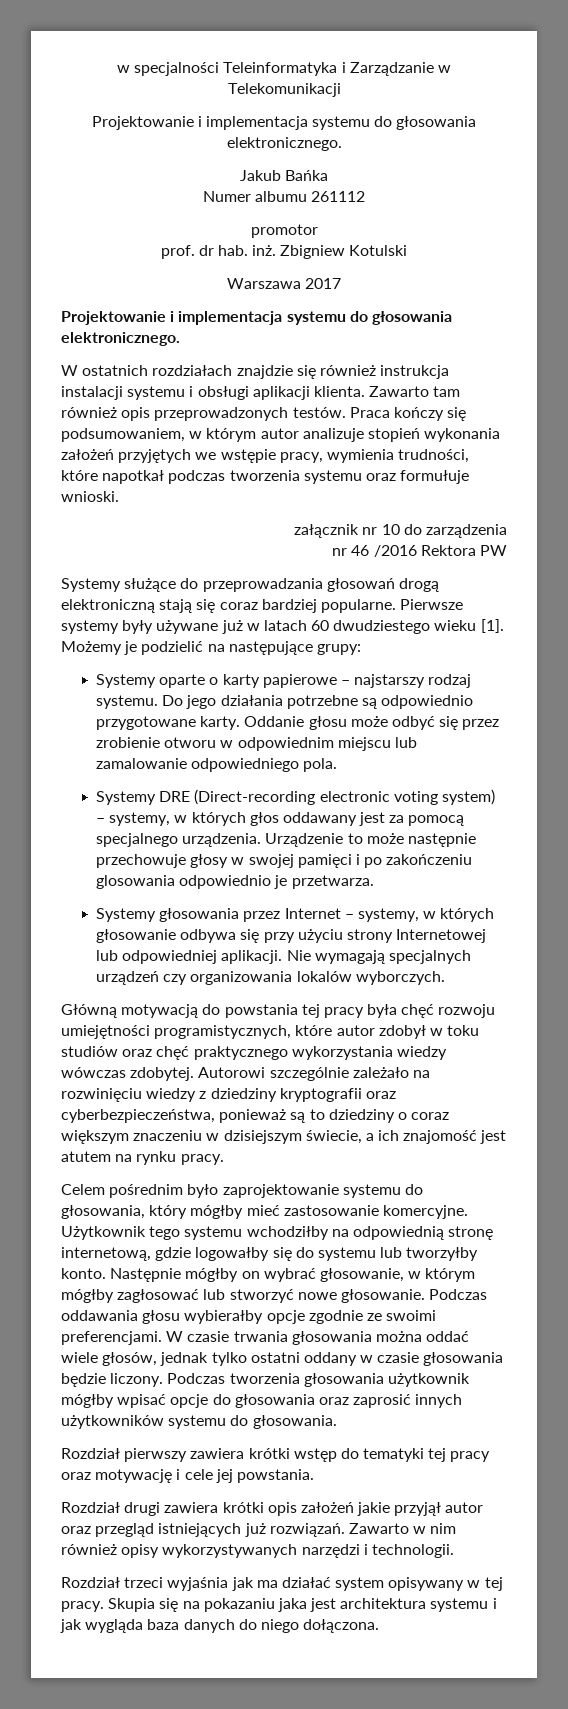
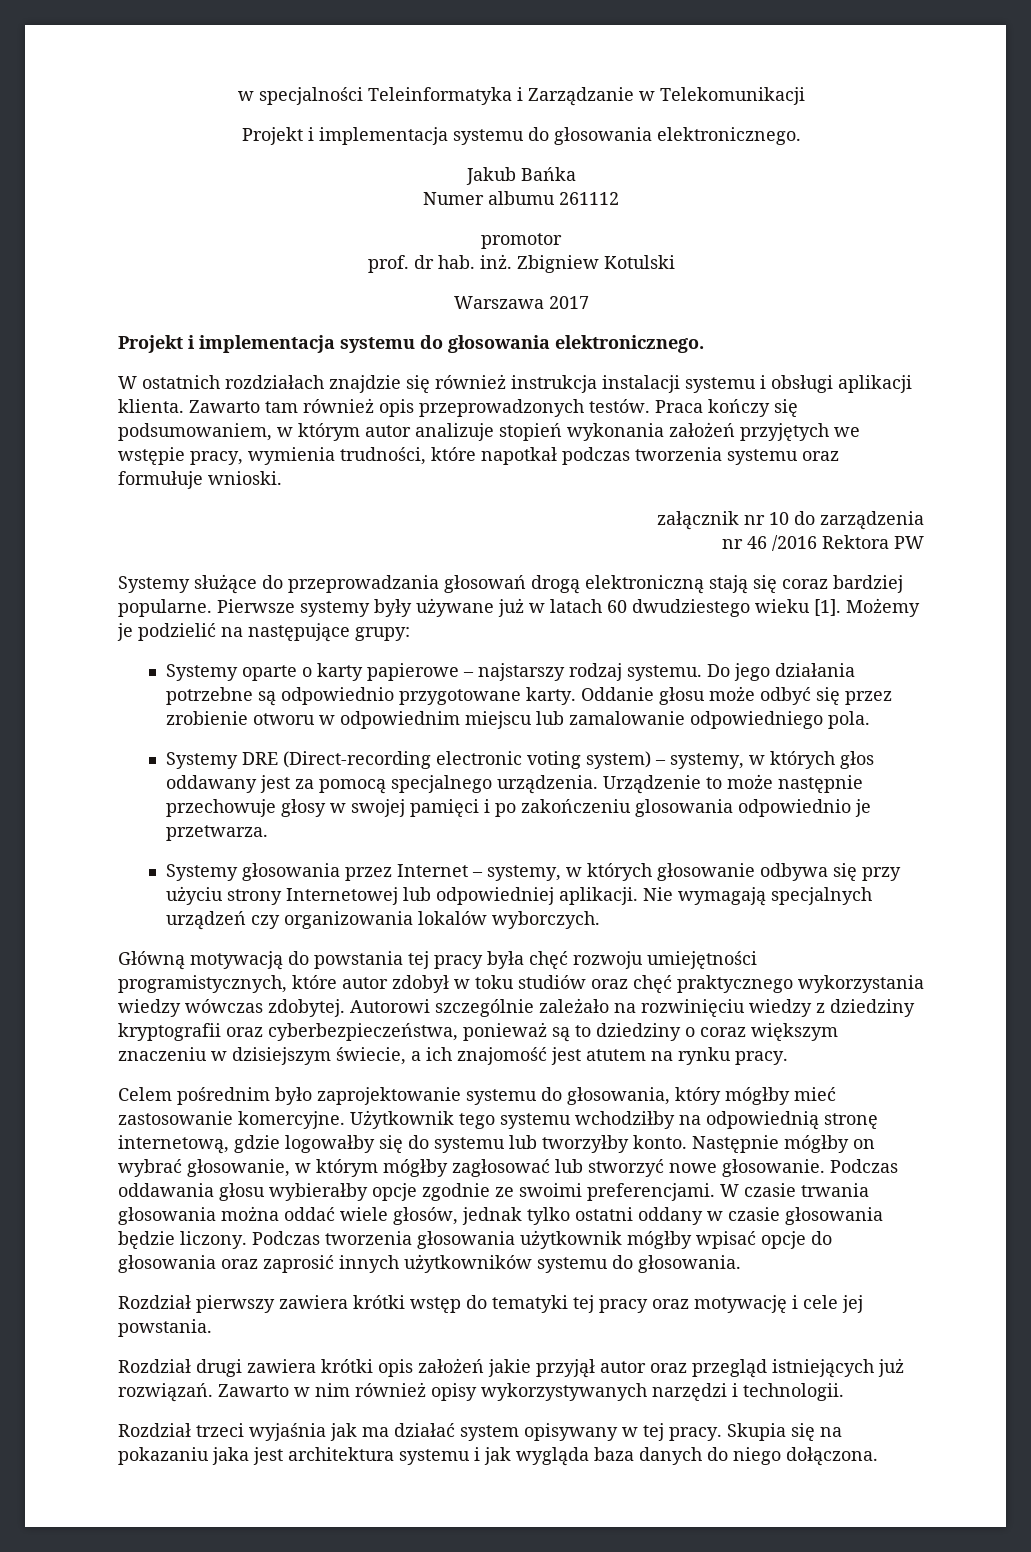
[91,116,194,130] Projektowanie -> [241,127,303,145] Projekt
[61,311,166,325] Projektowanie -> [118,335,183,353] Projekt

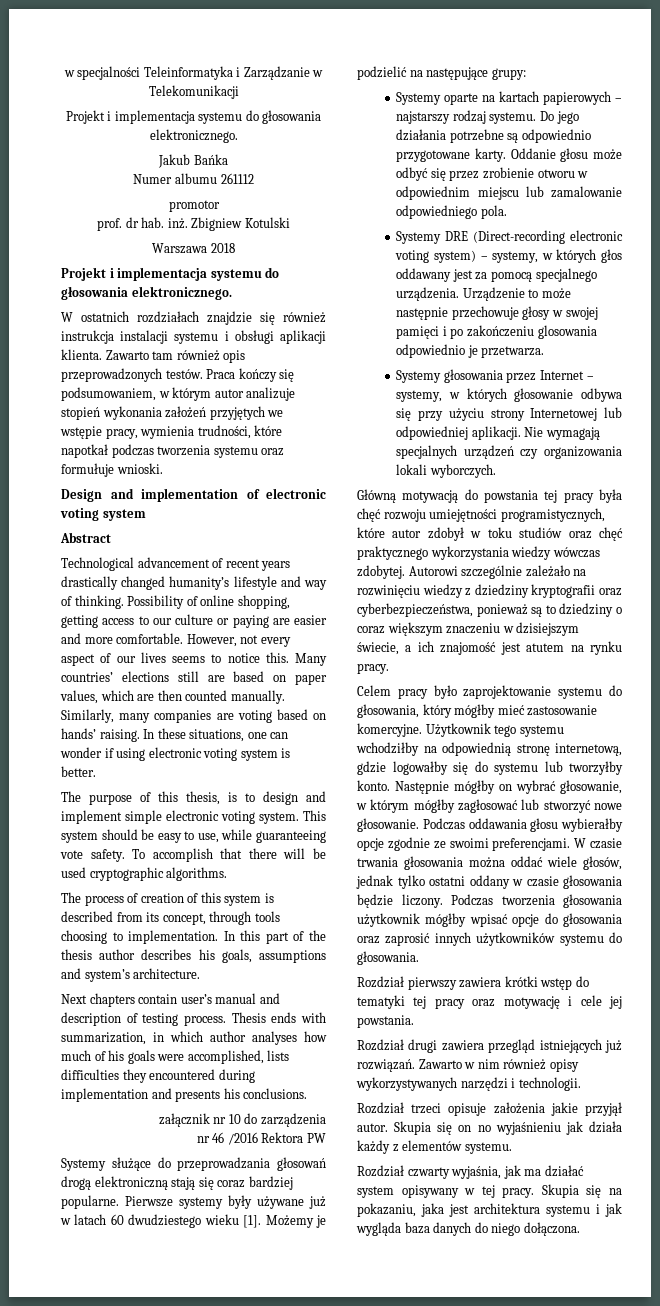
[548,296,589,309] 2017 -> [210,243,235,253] 2018
(282, 478) none -> [61,488,326,502] [60,508,146,521] [60,532,111,543] [61,557,291,571] [61,576,327,590] [61,595,290,609] [61,614,327,628] [61,633,291,647] [61,652,327,666] [61,671,328,685] [60,690,285,704] [61,709,326,723] [61,728,289,742] [60,747,291,761] [61,766,96,777] [61,791,326,805] [61,810,326,824] [61,829,326,843] [60,848,327,862] [61,867,228,881] [61,892,274,906] [61,911,280,925] [61,930,326,944] [61,949,326,963] [61,968,201,982] [61,993,280,1007] [61,1012,326,1026] [61,1031,327,1045] [61,1050,290,1064] [61,1069,255,1083] [61,1088,308,1102] // Design and implementation of electronic voting system // Abstract // Technological advancement of recent years drastically changed humanity’s lifestyle and way of thinking. Possibility of online shopping, getting access to our culture or paying are easier and more comfortable. However, not every aspect of our lives seems to notice this. Many countries’ elections still are based on paper values, which are then counted manually. Similarly, many companies are voting based on hands’ raising. In these situations, one can wonder if using electronic voting system is better. // The purpose of this thesis, is to design and implement simple electronic voting system. This system should be easy to use, while guaranteeing vote safety. To accomplish that there will be used cryptographic algorithms. // The process of creation of this system is described from its concept, through tools choosing to implementation. In this part of the thesis author describes his goals, assumptions and system’s architecture. // Next chapters contain user’s manual and description of testing process. Thesis ends with summarization, in which author analyses how much of his goals were accomplished, lists difficulties they encountered during implementation and presents his conclusions.
[301,663,459,681] o karty papierowe -> [482,91,612,105] na kartach papierowych
[417,911,487,925] lokalów -> [396,464,428,475] lokali
[177,1087,270,1105] pośrednim -> [397,688,428,699] pracy
[321,1358,687,1378] krótki opis założeń jakie przyjął autor oraz -> (484, 1045) none
[249,1423,326,1441] wyjaśnia -> [448,1102,622,1116] [357,1121,622,1135] [357,1140,512,1154] [357,1165,502,1179] opisuje założenia jakie przyjął autor. Skupia się on no wyjaśnieniu jak działa każdy z elementów systemu. // Rozdział czwarty wyjaśnia,
[118,1447,209,1465] pokazaniu -> [357,1203,416,1217] pokazaniu,

